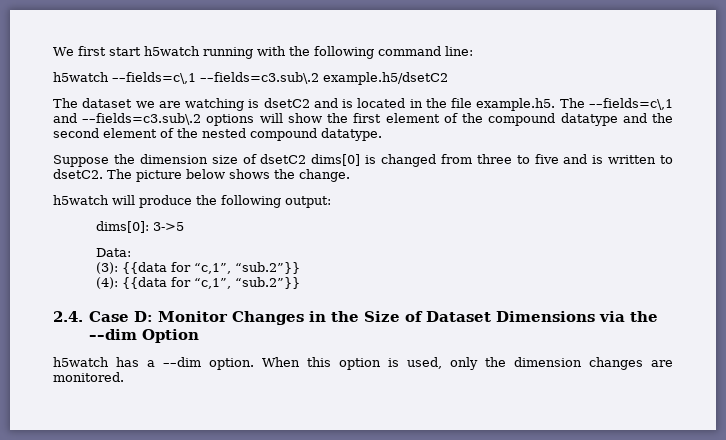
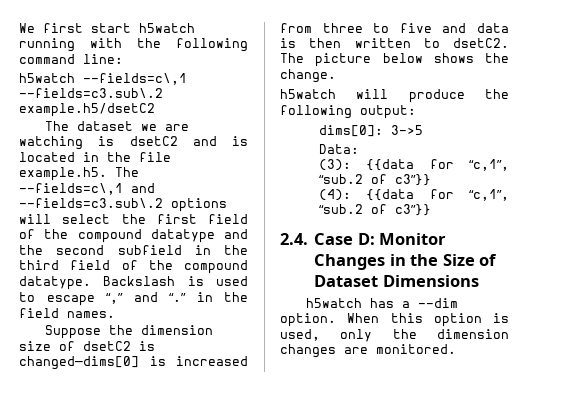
[287,113,322,123] show -> [62,214,111,224] select
[385,113,440,123] element -> [208,214,248,224] field
[103,128,246,138] element of the nested -> [117,245,248,255] [19,260,173,270] subfield in the third field of the
(382, 134) none -> [103,276,248,286] [19,292,248,306] [19,308,115,318] Backslash is used to escape “,” and “.” in the field names.
[311,154,436,167] dims[0] is changed -> [139,341,155,351] [19,356,248,370] is changed—dims[0] is increased
[592,155,604,164] is -> [477,23,509,33] [280,38,342,48] data is then
[234,262,300,274] “sub.2”}} -> [319,174,432,186] “sub.2 of c3”}}
[234,277,300,289] “sub.2”}} -> [319,204,432,216] “sub.2 of c3”}}
[599,311,659,322] [89,329,200,343] via the ––dim Option -> (479, 281) none

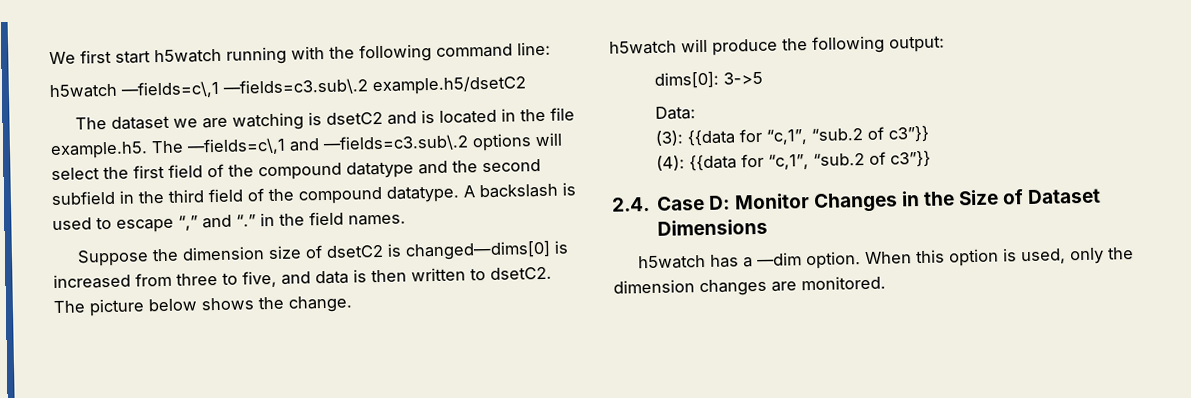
[103,276,176,286] Backslash -> [463,183,558,199] A backslash
[399,23,432,33] five -> [242,270,277,288] five,

